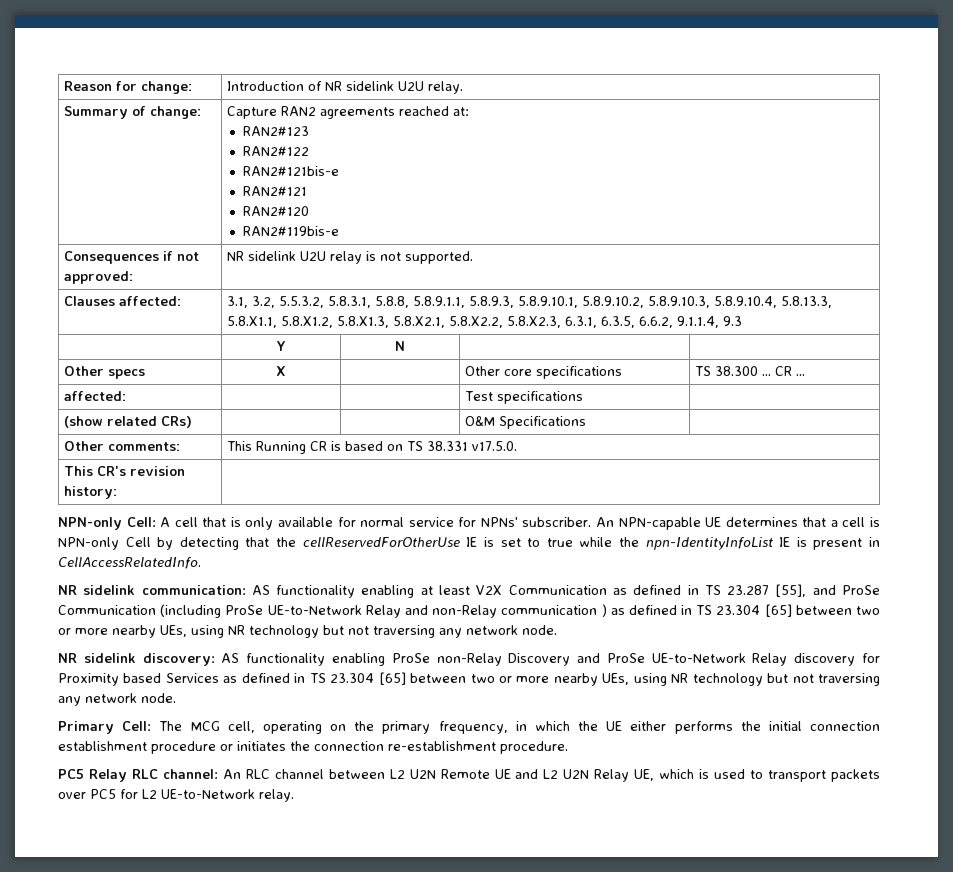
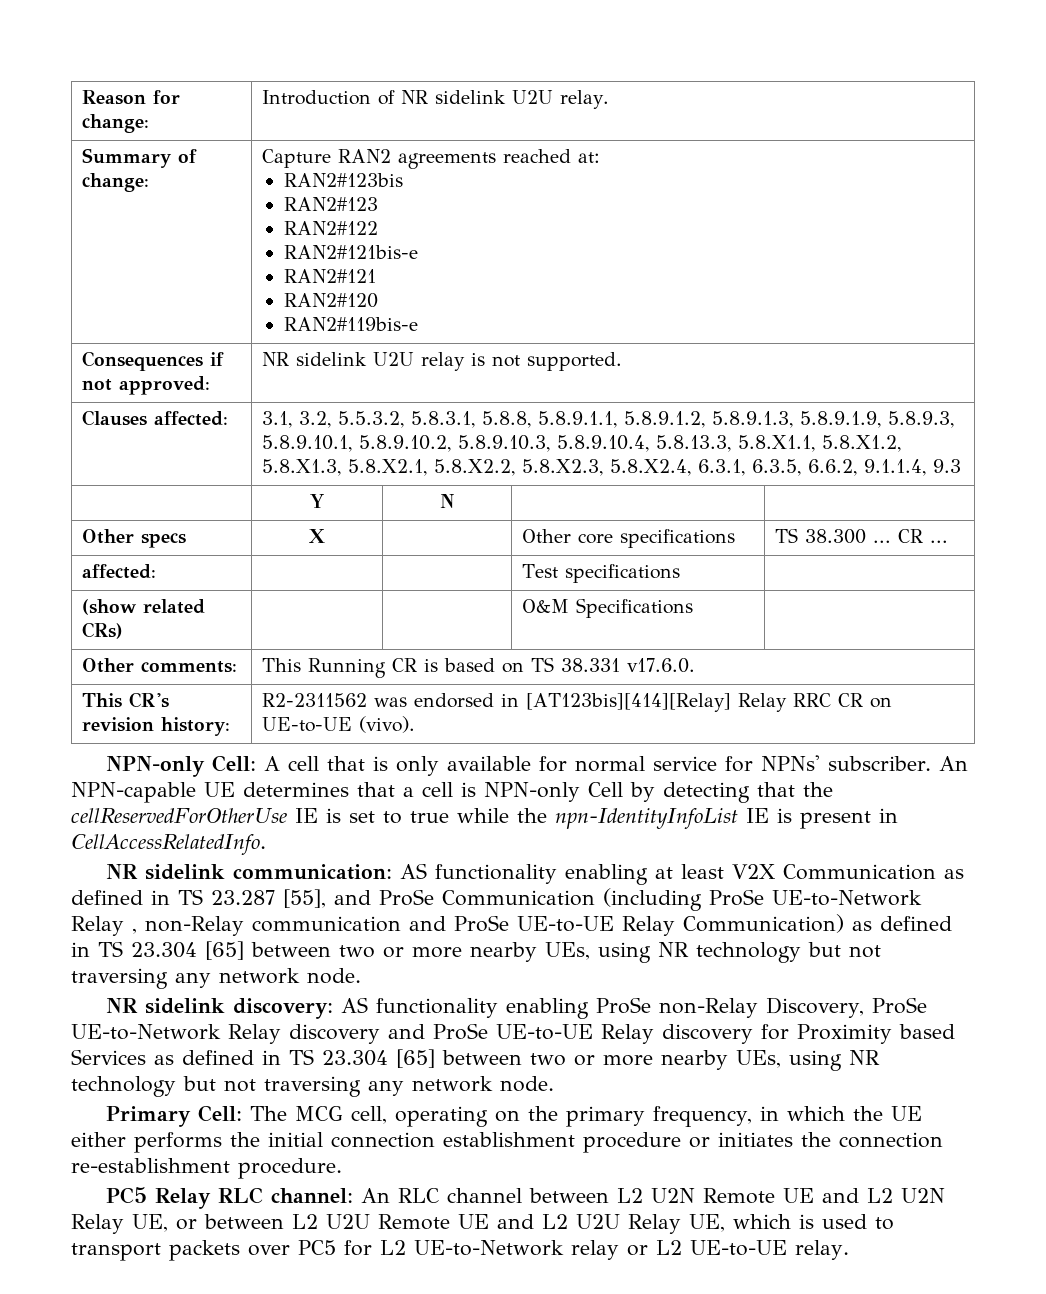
(470, 111) none -> [283,173,403,187] // RAN2#123bis
(466, 302) none -> [624,411,882,428] 5.8.9.1.2, 5.8.9.1.3, 5.8.9.1.9,
(562, 322) none -> [610,459,692,476] 5.8.X2.4,
[472,441,518,451] v17.5.0. -> [627,658,696,673] v17.6.0.
(118, 492) none -> [262,693,893,712] [262,716,416,733] R2-2311562 was endorsed in [AT123bis][414][Relay] Relay RRC CR on UE-to-UE (vivo).
[404,605,428,615] and -> [132,928,137,934] ,
[601,604,607,617] ) -> [409,914,844,936] and ProSe UE-to-UE Relay Communication)
[508,653,746,666] Discovery and ProSe UE-to-Network -> [765,997,928,1018] [71,1023,593,1044] Discovery, ProSe UE-to-Network Relay discovery and ProSe UE-to-UE
(655, 775) none -> [176,1214,725,1234] or between L2 U2U Remote UE and L2 U2U Relay UE,
(255, 794) none -> [571,1240,787,1260] relay or L2 UE-to-UE

